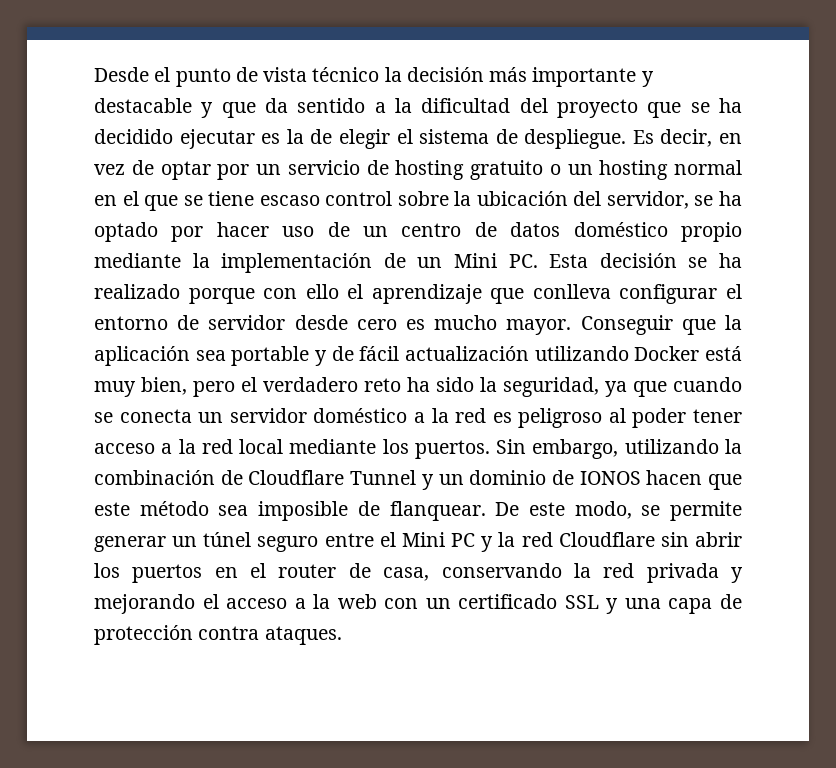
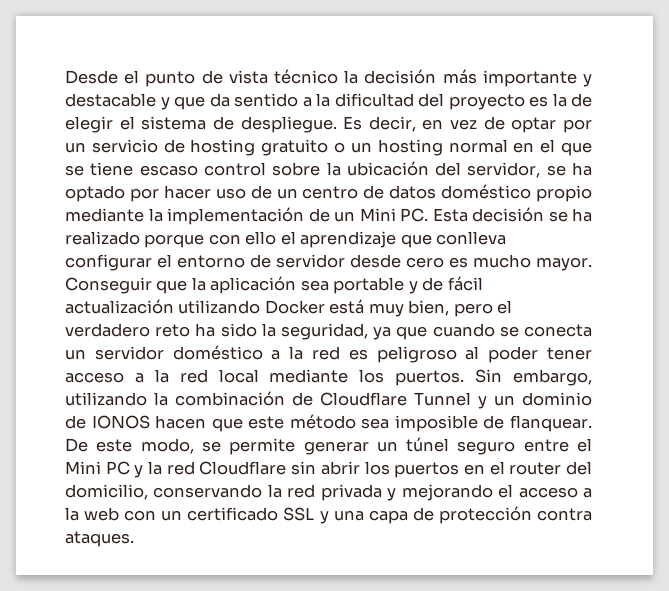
[647,98,742,118] [94,129,255,149] que se ha decidido ejecutar -> (525, 102) none
[348,563,430,581] de casa, -> [566,461,592,475] [65,484,148,500] del domicilio,

